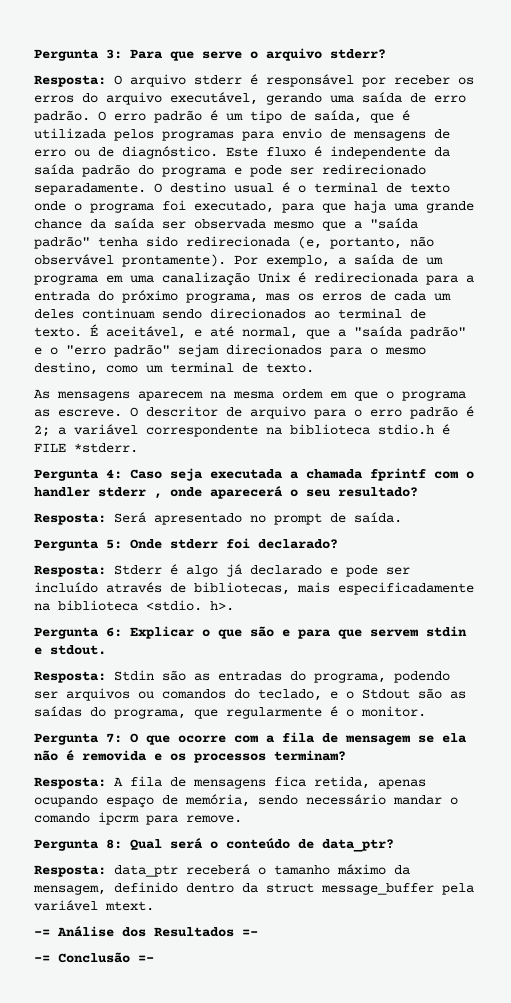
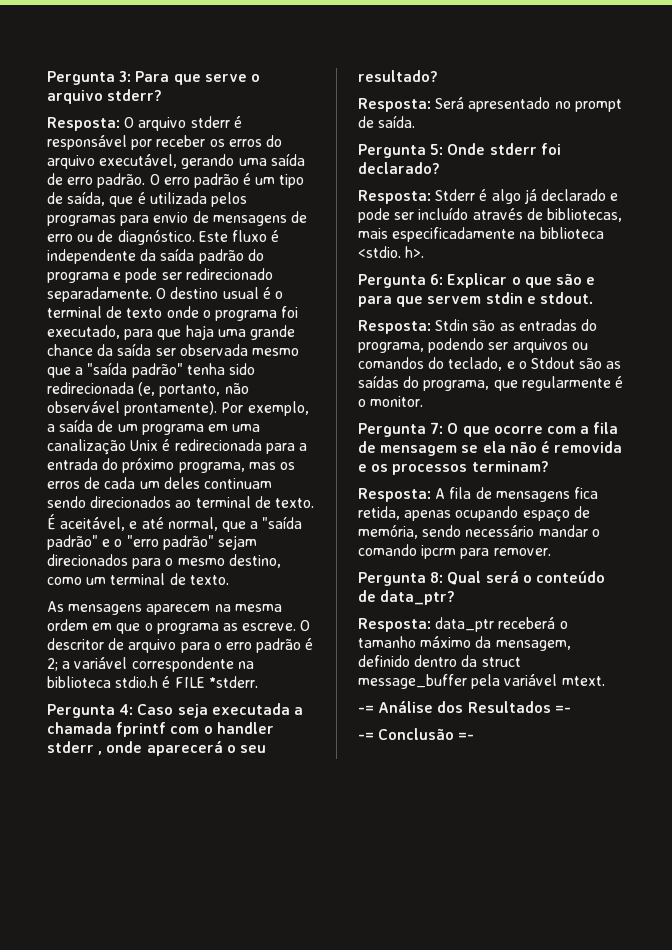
[186,815,242,823] remove. -> [493,548,551,556] remover.

